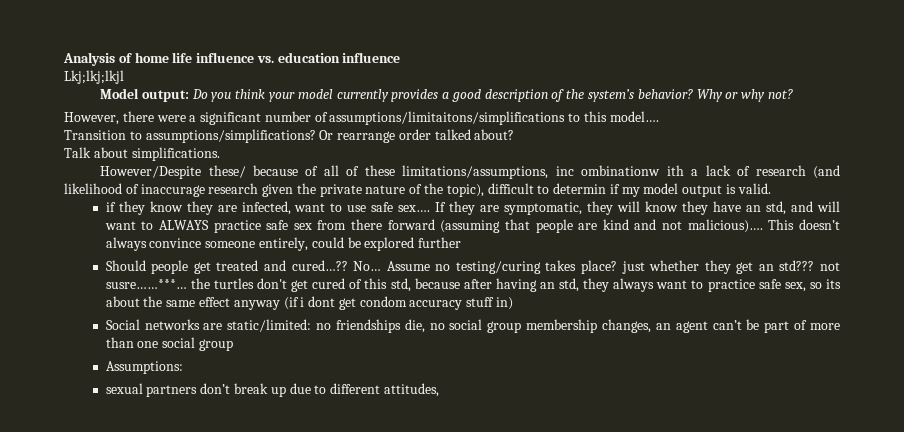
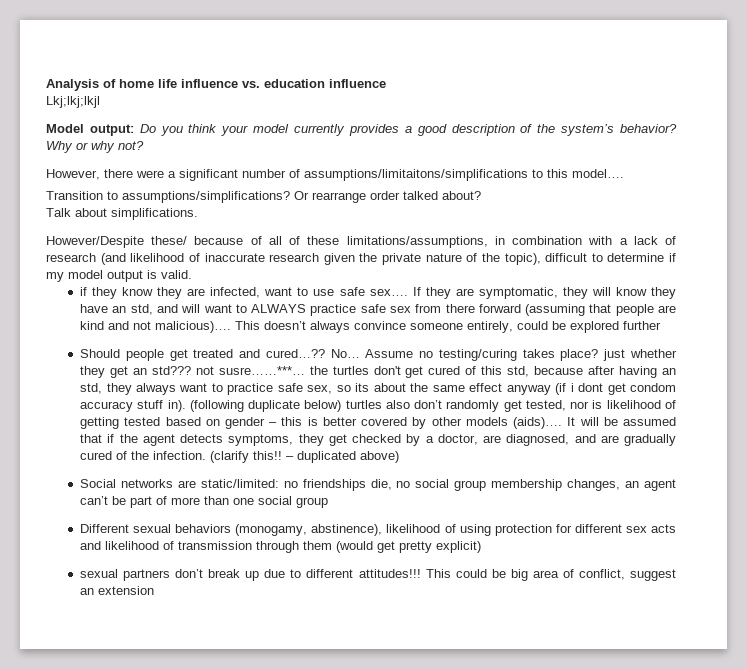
[555,165,684,176] inc ombinationw ith -> [494,236,613,245] in combination with
[140,184,205,197] inaccurage -> [204,253,265,262] inaccurate
[553,183,607,194] determin -> [607,253,665,262] determine
[496,297,514,310] in) -> [167,400,676,412] [80,417,676,429] [80,434,676,446] [80,451,400,463] in). (following duplicate below) turtles also don’t randomly get tested, nor is likelihood of getting tested based on gender – this is better covered by other models (aids)…. It will be assumed that if the agent detects symptoms, they get checked by a doctor, are diagnosed, and are gradually cured of the infection. (clarify this!! – duplicated above)
[105,361,183,374] Assumptions: -> [80,524,676,536] [80,541,482,553] Different sexual behaviors (monogamy, abstinence), likelihood of using protection for different sex acts and likelihood of transmission through them (would get pretty explicit)
[383,383,439,397] attitudes, -> [358,569,676,581] [80,586,155,595] attitudes!!! This could be big area of conflict, suggest an extension

